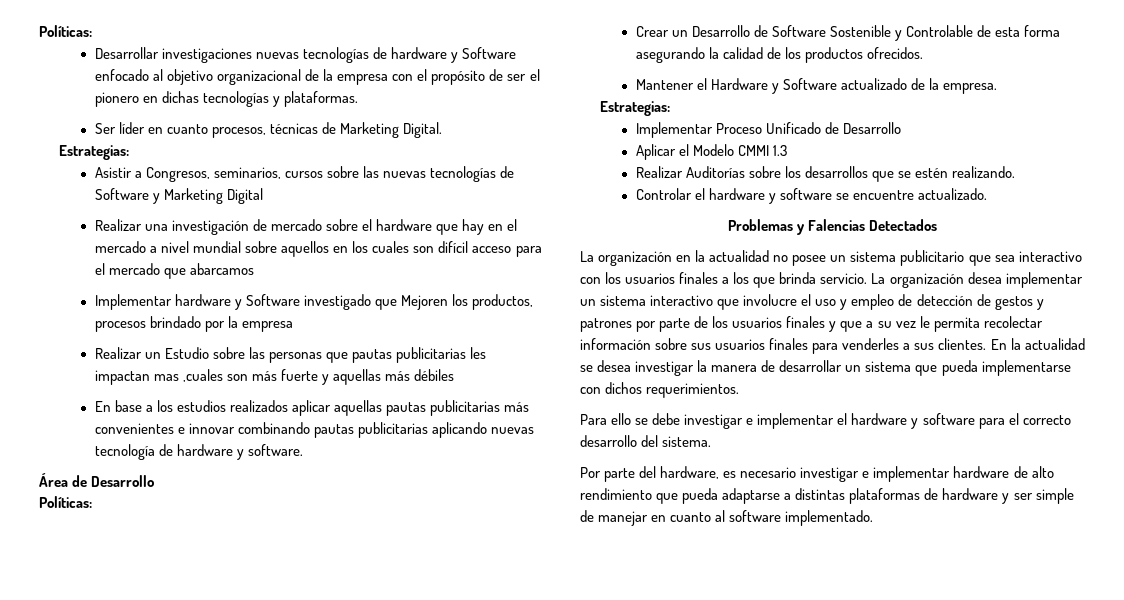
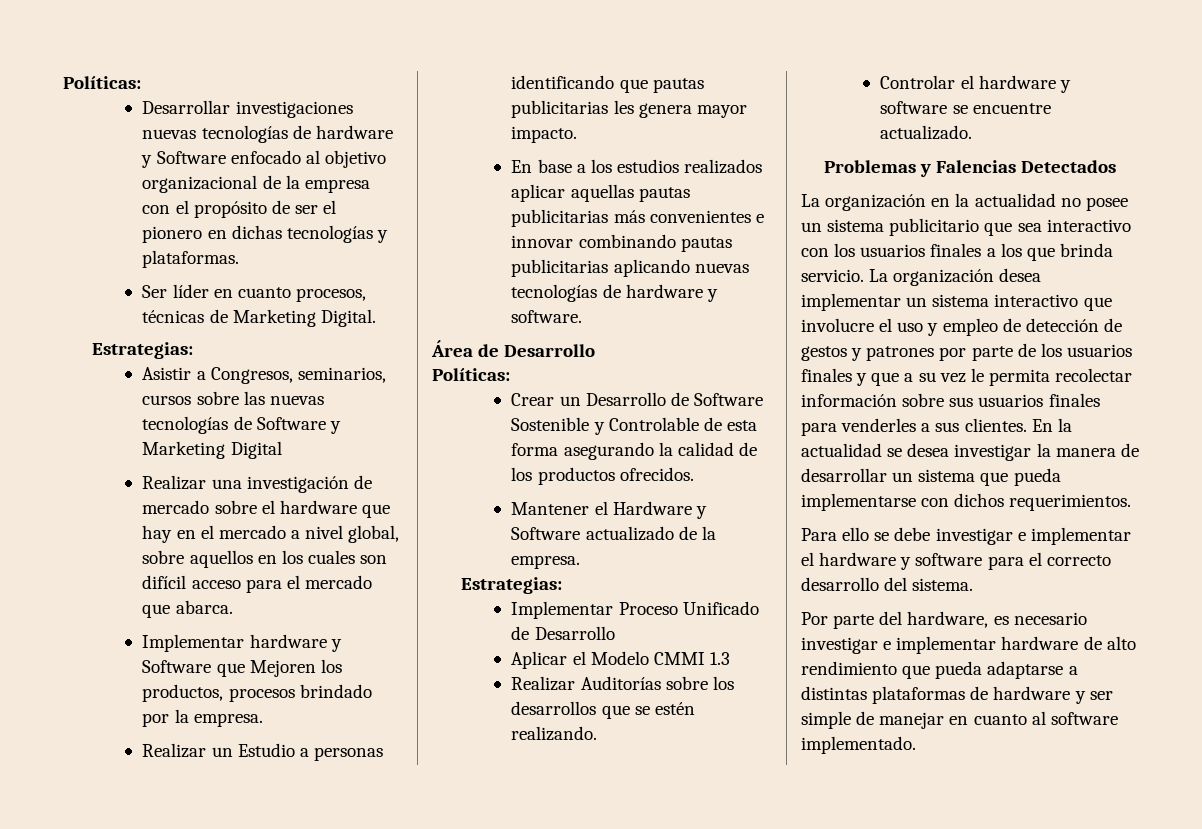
[193,241,242,253] mundial -> [348,525,400,543] global,
[190,263,255,275] abarcamos -> [175,600,233,614] abarca.
[304,294,372,310] investigado -> (212, 666) none
[242,321,294,332] empresa -> [193,713,263,727] empresa.
[213,347,323,363] sobre las personas -> [299,747,383,761] [511,75,615,89] a personas identificando
[94,369,455,385] impactan mas ,cuales son más fuerte y aquellas más débiles -> [638,103,747,118] [511,126,578,143] genera mayor impacto.
[94,444,155,460] tecnología -> [511,284,598,302] tecnologías

